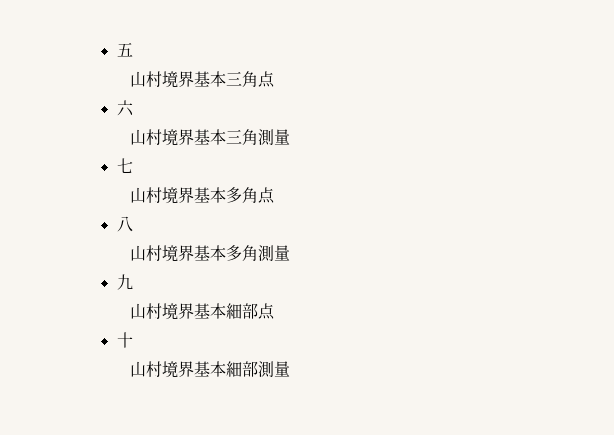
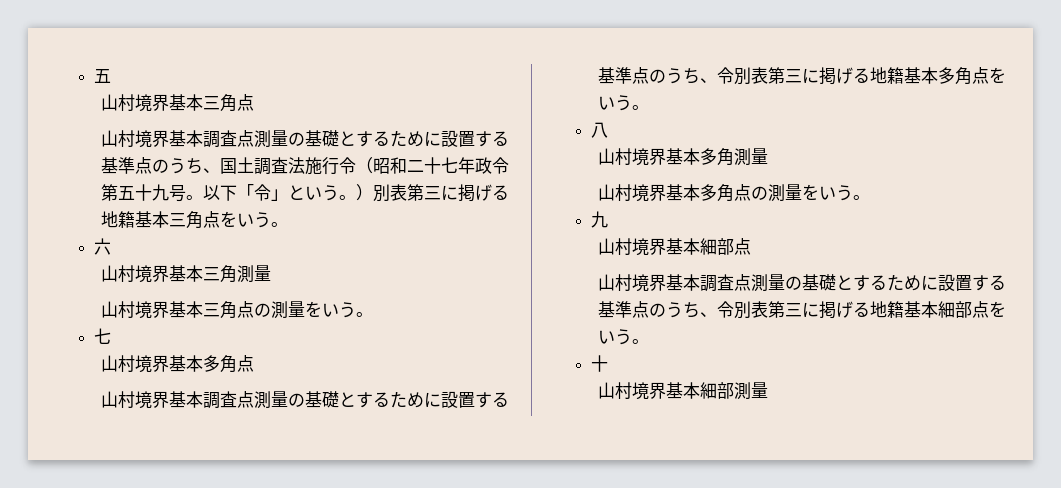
(276, 79) none -> [101,130,510,148] [101,157,510,175] [101,184,510,202] [101,211,289,229] // 山村境界基本調査点測量の基礎とするために設置する基準点のうち、国土調査法施行令（昭和二十七年政令第五十九号。以下「令」という。）別表第三に掲げる地籍基本三角点をいう。
(291, 137) none -> [101,301,374,319] // 山村境界基本三角点の測量をいう。
(276, 195) none -> [101,391,510,409] [598,67,1007,85] [598,95,650,111] // 山村境界基本調査点測量の基礎とするために設置する基準点のうち、令別表第三に掲げる地籍基本多角点をいう。
(291, 253) none -> [598,184,871,202] // 山村境界基本多角点の測量をいう。
(276, 311) none -> [598,274,1007,292] [598,301,1007,319] [598,329,650,345] // 山村境界基本調査点測量の基礎とするために設置する基準点のうち、令別表第三に掲げる地籍基本細部点をいう。

